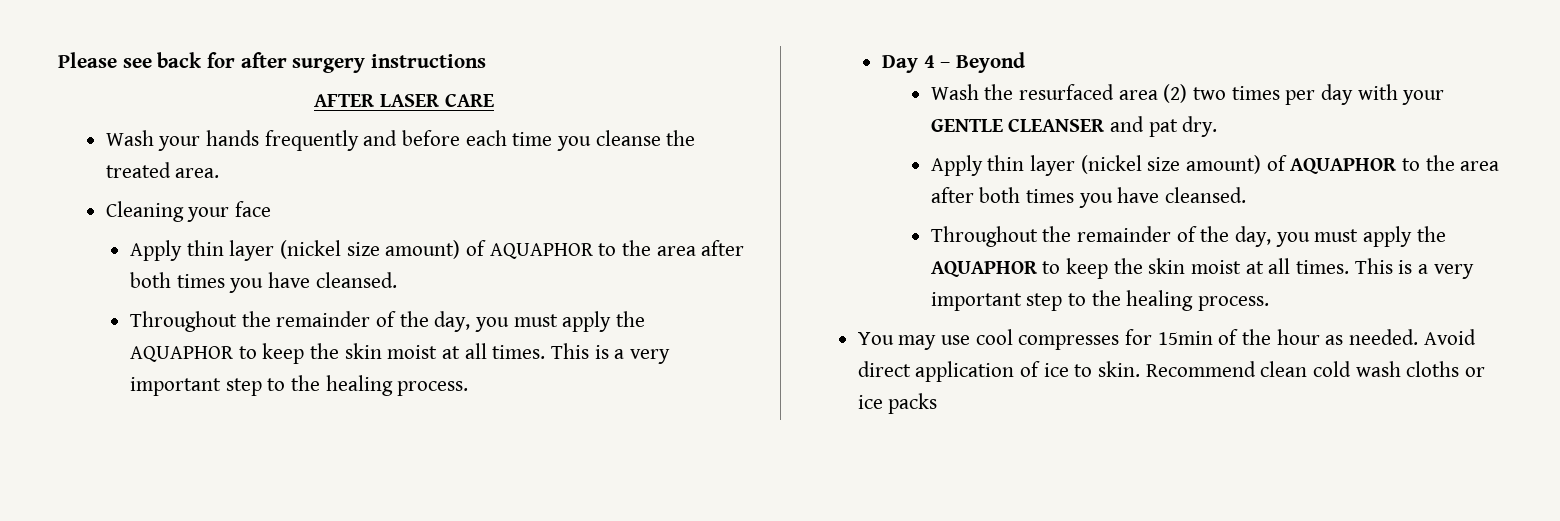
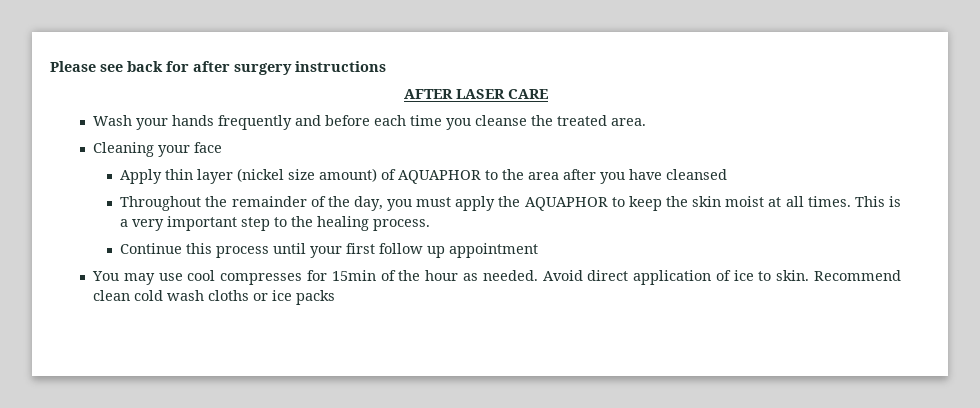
[129,272,397,293] both times you have cleansed. -> [600,169,728,184] you have cleansed
[881,52,1025,73] [930,84,1445,105] [930,116,1218,137] [930,155,1500,176] [930,187,1247,208] [930,226,1446,247] [930,258,1474,279] [930,290,1270,311] Day 4 – Beyond // Wash the resurfaced area (2) two times per day with your GENTLE CLEANSER and pat dry. // Apply thin layer (nickel size amount) of AQUAPHOR to the area after both times you have cleansed. // Throughout the remainder of the day, you must apply the AQUAPHOR to keep the skin moist at all times. This is a very important step to the healing process. -> [120,243,539,258] Continue this process until your first follow up appointment

